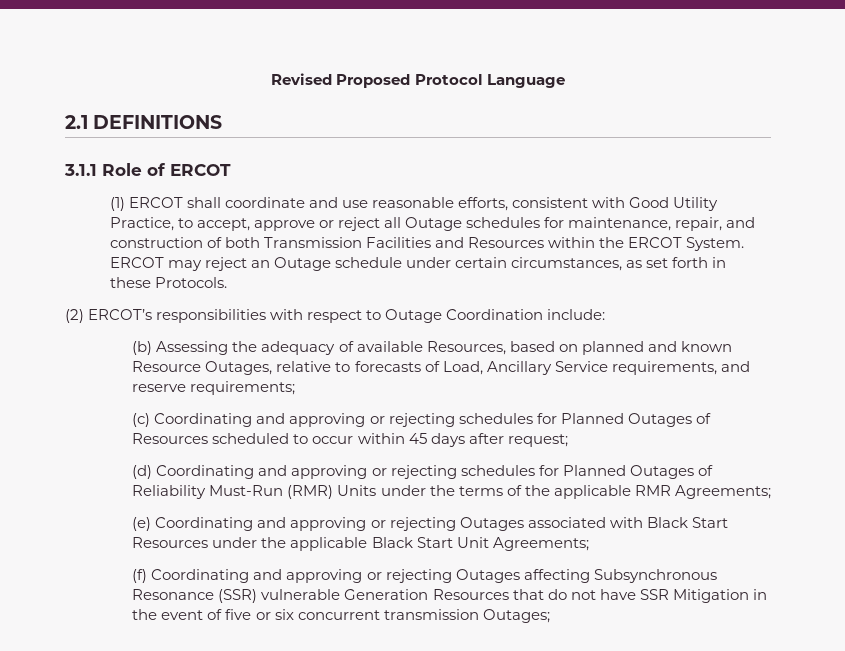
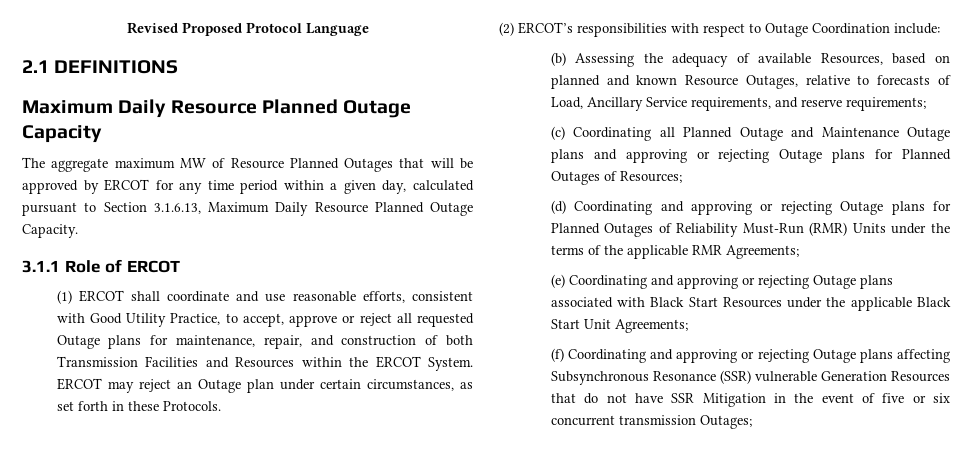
(223, 122) none -> [22,99,412,118] [22,125,102,143] [22,157,474,172] [22,179,474,194] [22,202,473,216] [22,224,78,238] // Maximum Daily Resource Planned Outage Capacity // The aggregate maximum MW of Resource Planned Outages that will be approved by ERCOT for any time period within a given day, calculated pursuant to Section 3.1.6.13, Maximum Daily Resource Planned Outage Capacity.
[405,217,541,231] Outage schedules -> [416,313,474,327] [56,335,142,349] requested Outage plans
[335,257,403,268] schedule -> [246,379,274,393] plan
[256,413,711,427] [132,433,568,447] and approving or rejecting schedules for Planned Outages of Resources scheduled to occur within 45 days after request; -> [659,127,950,141] [550,149,951,163] [550,171,682,185] all Planned Outage and Maintenance Outage plans and approving or rejecting Outage plans for Planned Outages of Resources;
[460,465,535,476] schedules -> [840,201,925,215] Outage plans
[459,517,524,531] Outages -> [812,275,893,289] Outage plans
[455,569,520,583] Outages -> [812,349,893,363] Outage plans

